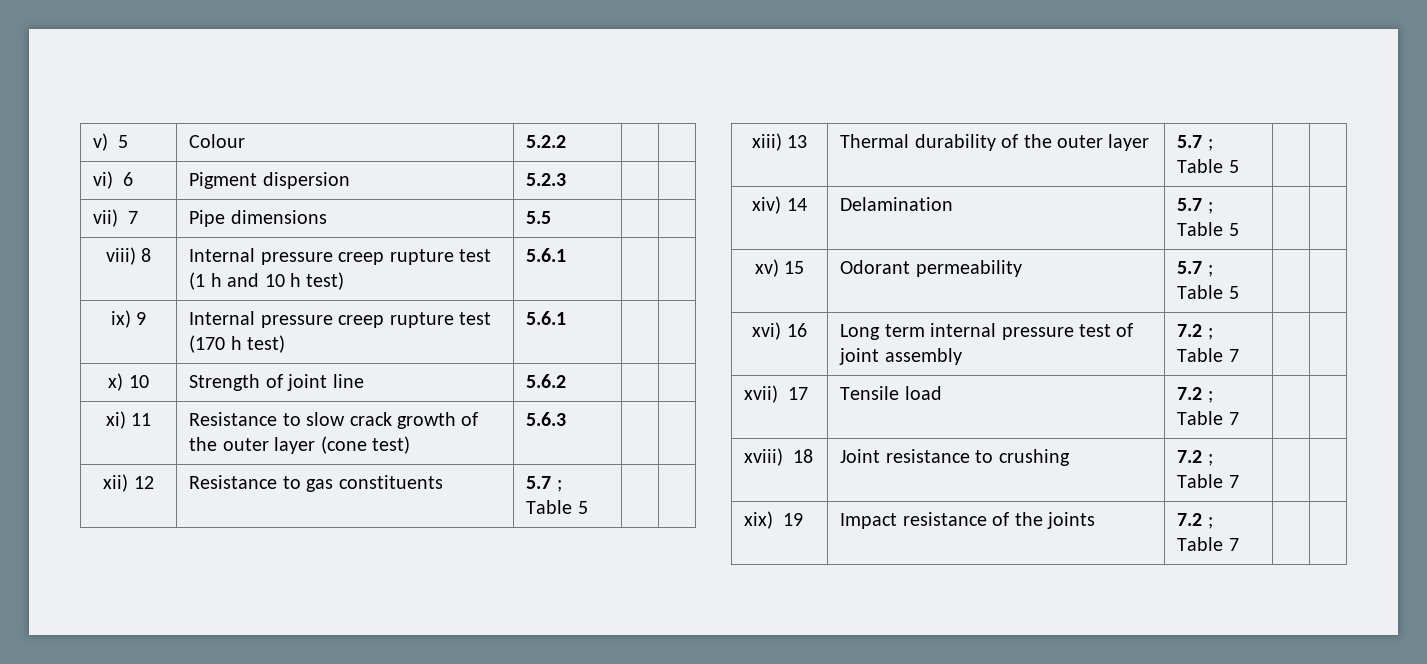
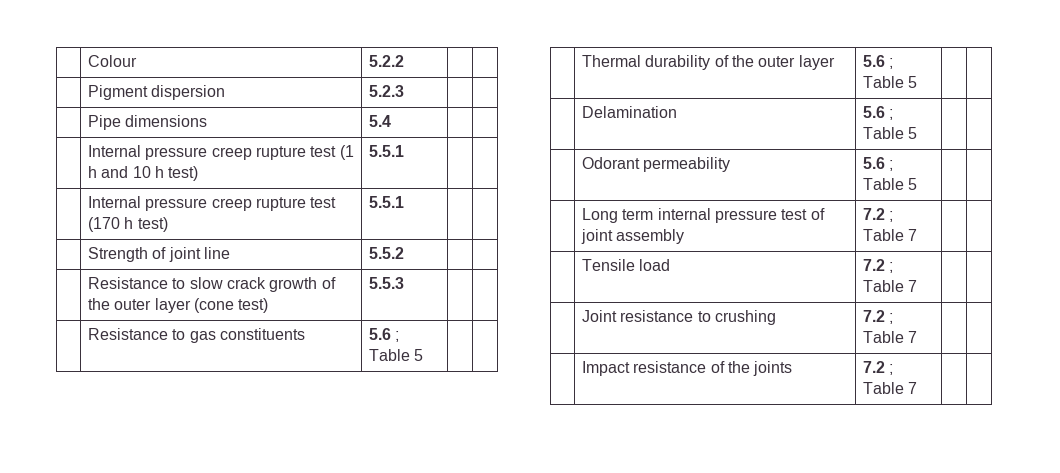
[93,133,129,151] v) 5 -> (88, 61) none
[93,171,134,189] vi) 6 -> (405, 61) none
[93,209,139,227] vii) 7 -> (405, 91) none
[526,211,552,224] [105,247,152,265] 5.5 | | // viii) 8 -> [369,115,392,127] 5.4 | | //
[526,248,567,262] [110,310,147,328] 5.6.1 | | // ix) 9 -> [369,145,405,157] 5.5.1 | | //
[526,311,567,325] [108,373,149,391] 5.6.1 | | // x) 10 -> [369,196,405,208] 5.5.1 | | //
[526,374,567,388] [105,411,152,429] 5.6.2 | | // xi) 11 -> [369,247,405,259] 5.5.2 | | //
[526,412,567,426] [103,474,154,492] 5.6.3 | | // xii) 12 -> [369,277,405,289] 5.5.3 | | //
[526,476,562,492] [526,500,588,514] [751,133,808,151] 5.7 ; Table 5 | | // xiii) 13 -> [369,328,400,342] [369,349,424,361] 5.6 ; Table 5 | | //
[1177,135,1213,151] [1177,159,1239,173] [752,196,807,214] 5.7 ; Table 5 | | // xiv) 14 -> [863,55,894,69] [863,76,918,88] 5.6 ; Table 5 | | //
[1177,198,1213,214] [1177,222,1239,236] [754,259,805,277] 5.7 ; Table 5 | | // xv) 15 -> [863,106,894,120] [863,127,918,139] 5.6 ; Table 5 | | //
[1177,261,1213,277] [1177,285,1239,299] [752,322,807,340] 5.7 ; Table 5 | | // xvi) 16 -> [863,157,894,171] [863,178,918,190] 5.6 ; Table 5 | | //
[744,385,809,403] xvii) 17 -> (918, 235) none
[744,448,814,466] xviii) 18 -> (918, 286) none
[744,511,804,529] xix) 19 -> (918, 337) none

